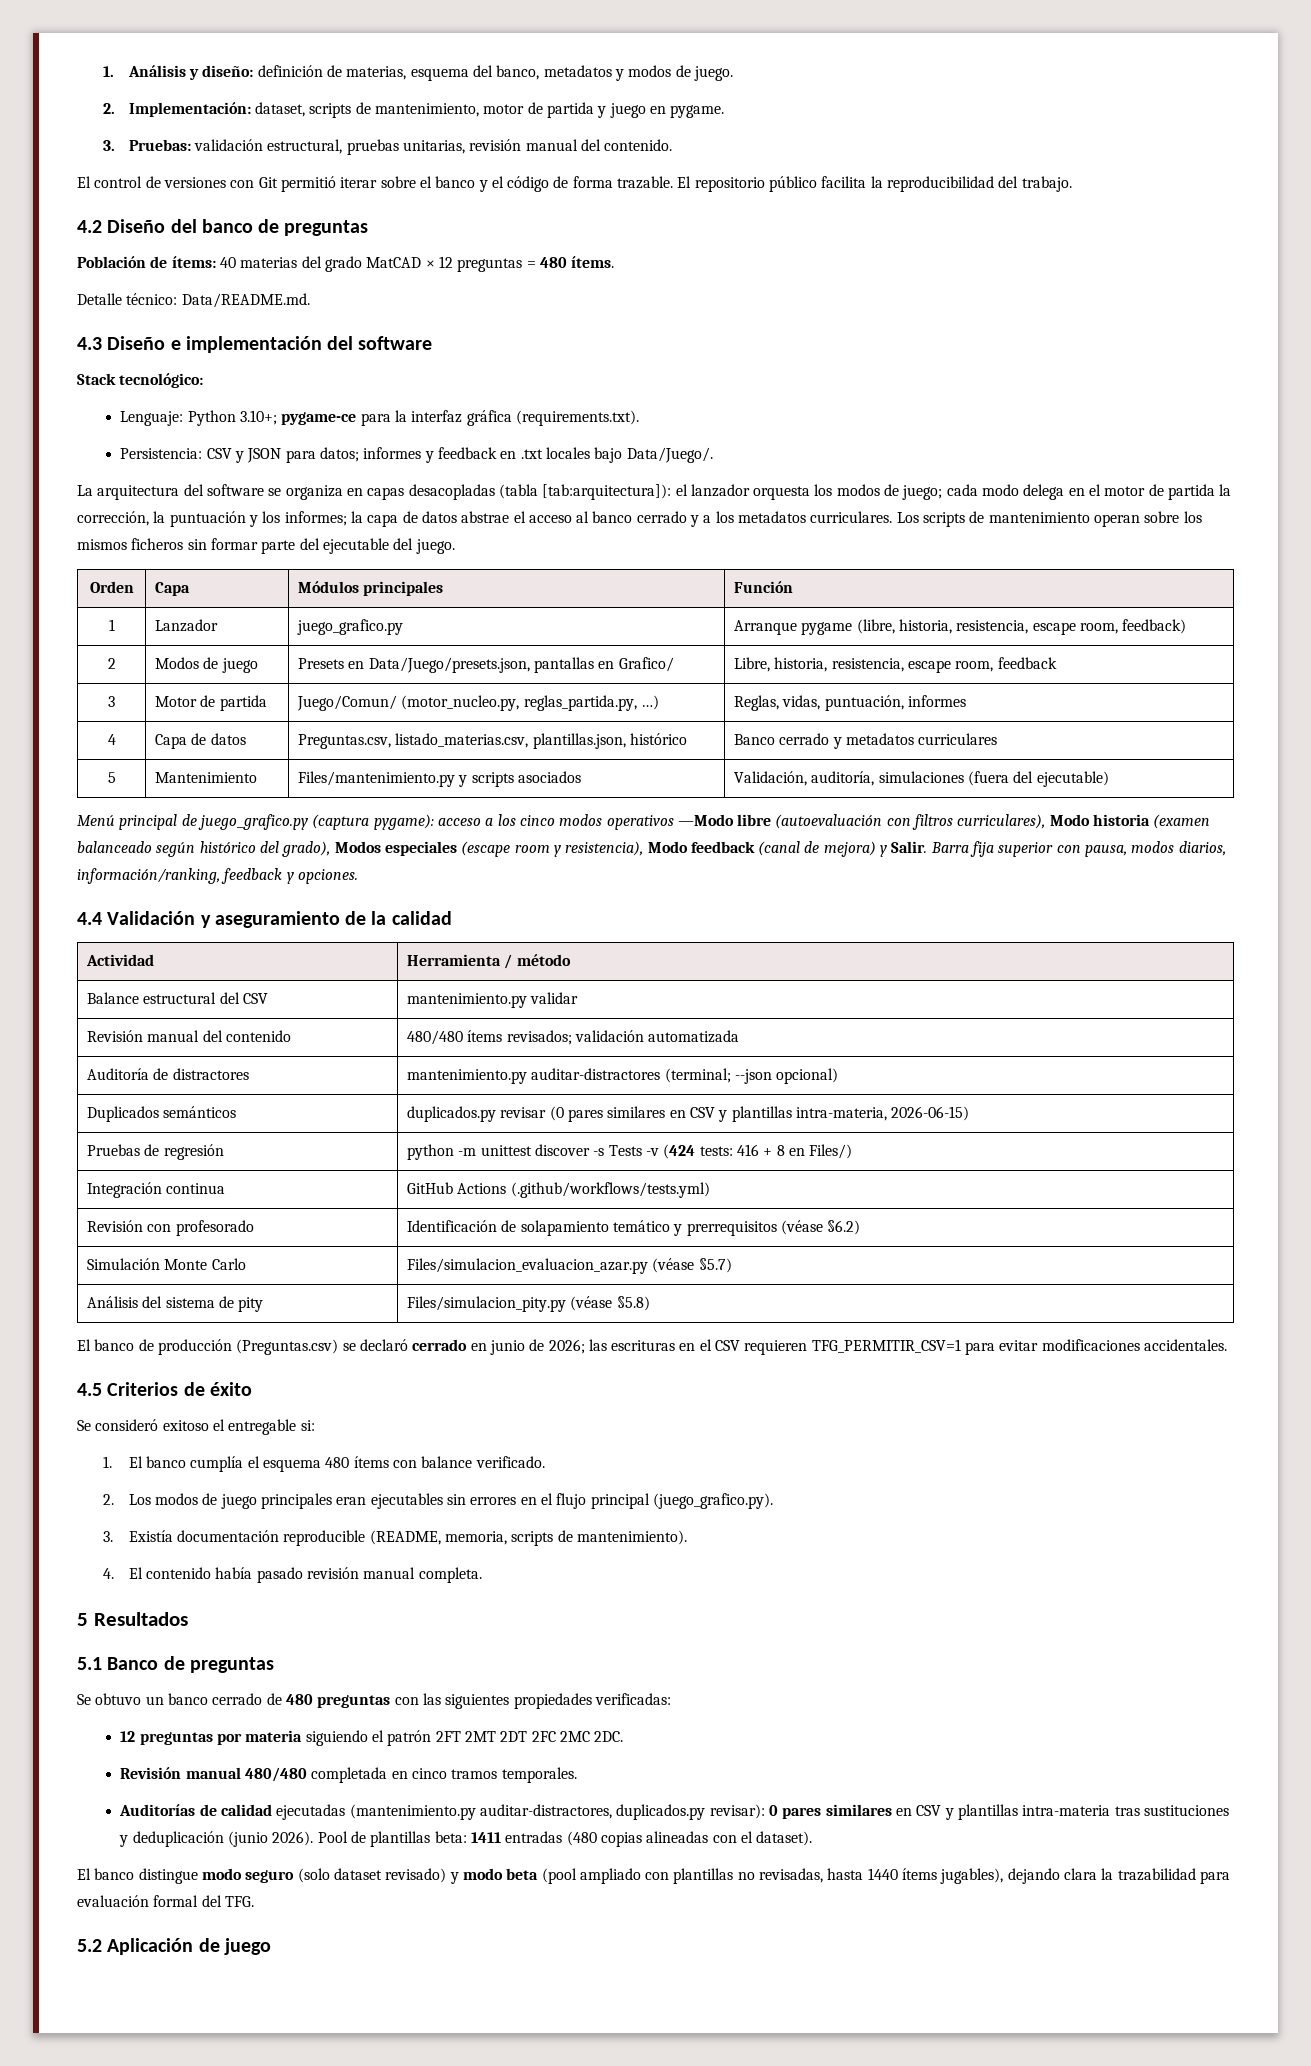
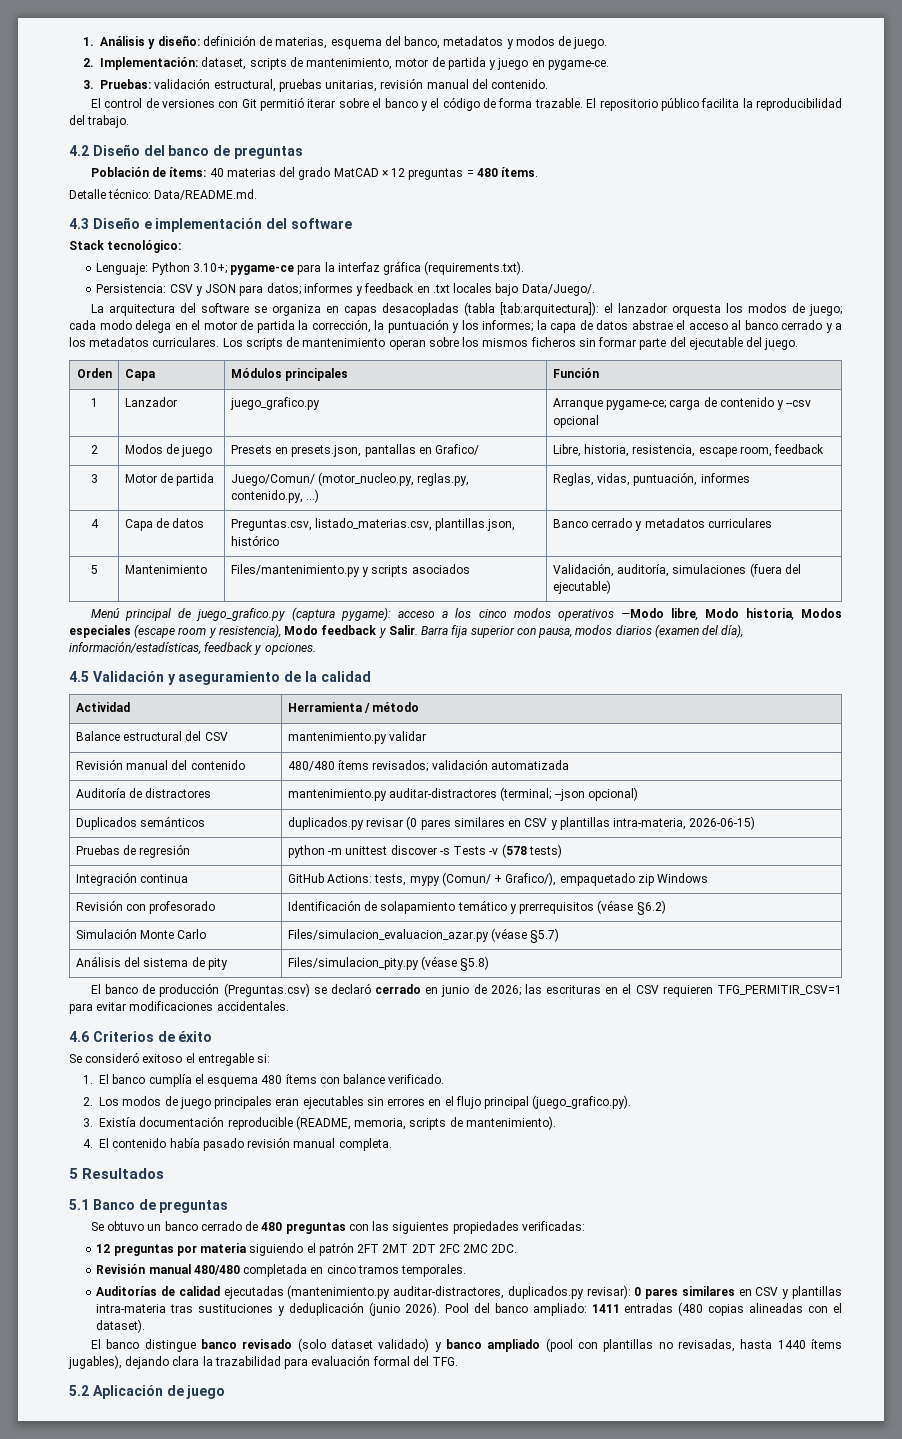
[670,105,725,118] pygame. -> [547,60,609,70] pygame-ce.
[801,619,1187,635] pygame (libre, historia, resistencia, escape room, feedback) -> [606,397,812,410] [552,415,599,428] pygame-ce; carga de contenido y --csv opcional
[368,657,530,673] Data/Juego/presets.json, -> [291,445,362,457] presets.json,
[523,695,637,711] reglas_partida.py, -> [417,473,470,486] [230,490,303,503] reglas.py, contenido.py,
[737,814,1211,830] [77,841,331,857] libre (autoevaluación con filtros curriculares), Modo historia (examen balanceado según histórico del grado), -> [670,608,794,621] libre, Modo historia,
[758,841,876,857] (canal de mejora) -> (377, 630) none
[1178,841,1226,856] [77,868,220,884] diarios, información/ranking, -> [615,624,744,638] [69,641,201,655] diarios (examen del día), información/estadísticas,
[77,912,102,925] 4.4 -> [69,671,89,682] 4.5
[663,1144,853,1159] [86,1182,226,1198] [406,1182,710,1198] (424 tests: 416 + 8 en Files/) // Integración continua | GitHub Actions (.github/workflows/tests.yml) -> [501,844,562,858] [75,872,189,886] [287,872,709,886] (578 tests) // Integración continua | GitHub Actions: tests, mypy (Comun/ + Grafico/), empaquetado zip Windows
[77,1383,102,1396] 4.5 -> [69,1031,89,1042] 4.6
[351,1831,467,1847] de plantillas beta: -> [473,1303,587,1316] del banco ampliado:
[201,1868,641,1884] modo seguro (solo dataset revisado) y modo beta (pool ampliado -> [200,1338,573,1352] banco revisado (solo dataset validado) y banco ampliado (pool

